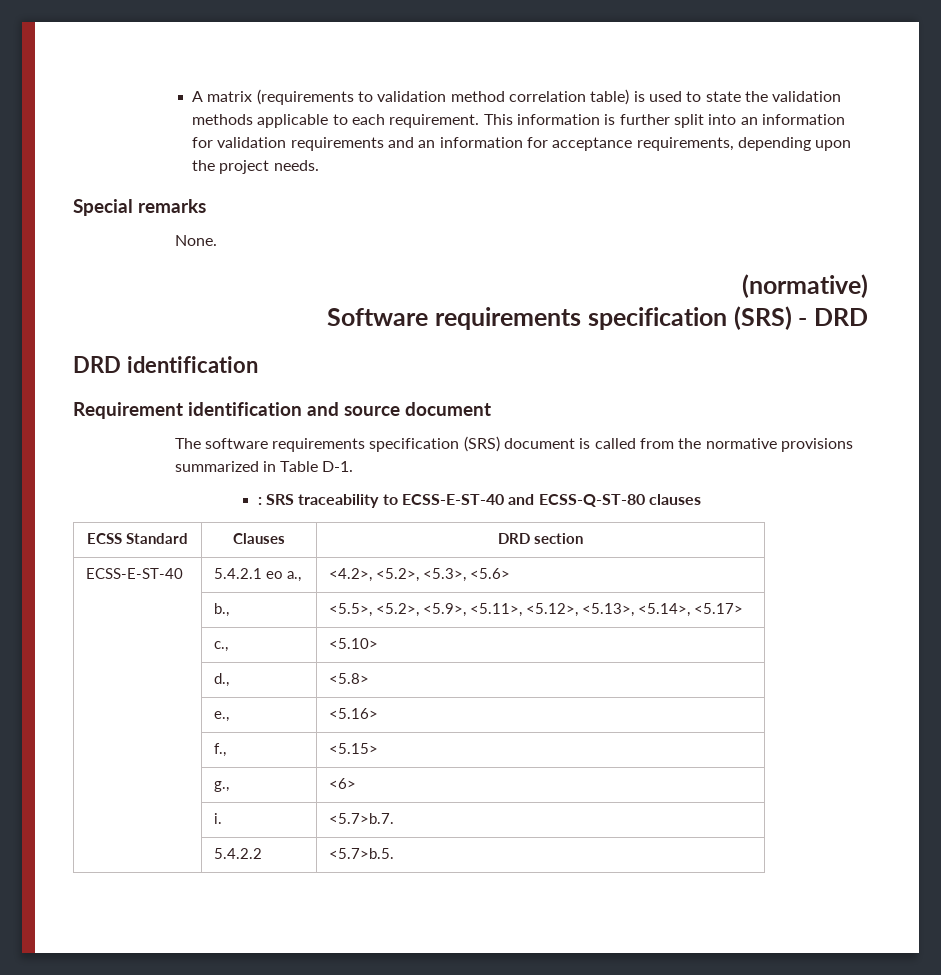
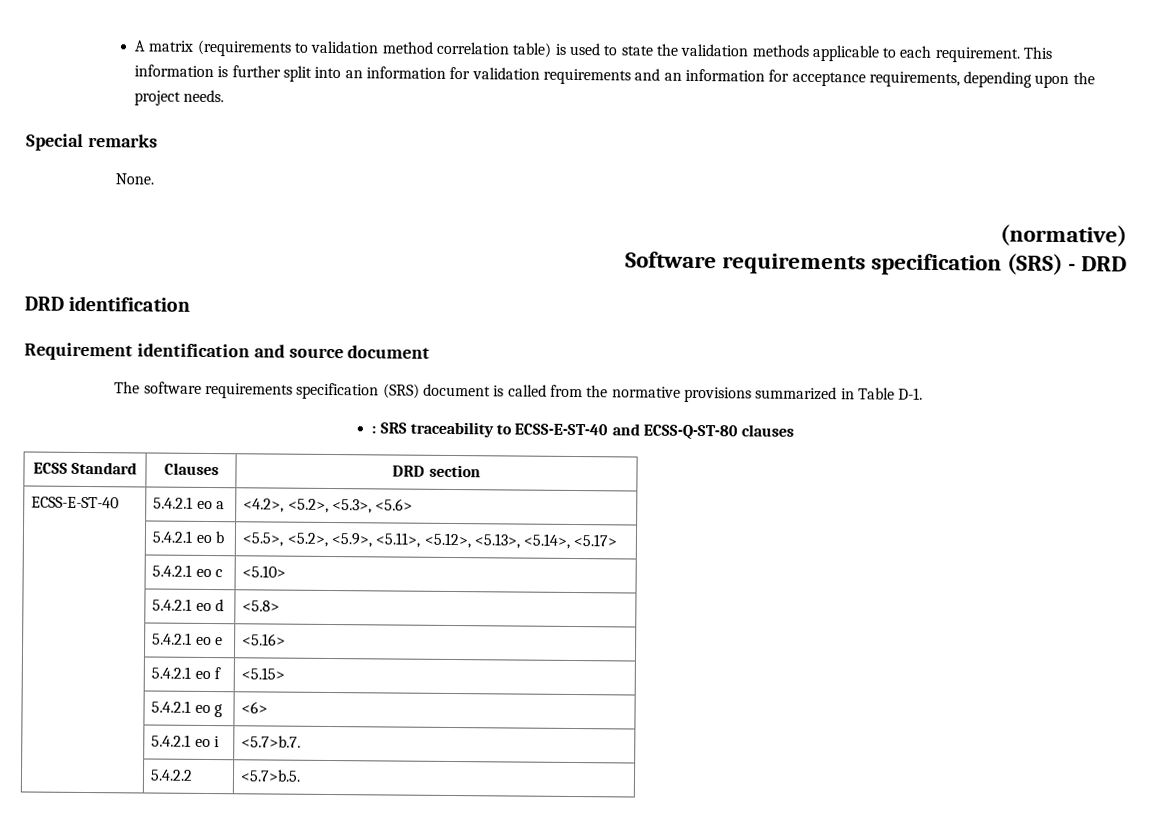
[286,571,301,582] a., -> [215,501,225,510] a
[213,603,229,617] b., -> [152,530,224,544] 5.4.2.1 eo b
[213,641,228,652] [328,638,378,649] [213,673,229,687] [328,673,369,684] [213,711,229,722] [328,708,378,719] [213,743,226,757] [328,743,378,754] [213,781,229,792] [328,778,356,789] [213,813,222,824] c., | <5.10> // | d., | <5.8> // | e., | <5.16> // | f., | <5.15> // | g., | <6> // | i. -> [152,564,223,578] [242,565,287,578] [152,598,224,612] [242,600,281,612] [152,632,223,646] [242,633,287,646] [151,666,221,680] [241,667,286,680] [151,700,223,718] [241,701,269,714] [151,734,220,748] 5.4.2.1 eo c | <5.10> // | 5.4.2.1 eo d | <5.8> // | 5.4.2.1 eo e | <5.16> // | 5.4.2.1 eo f | <5.15> // | 5.4.2.1 eo g | <6> // | 5.4.2.1 eo i

